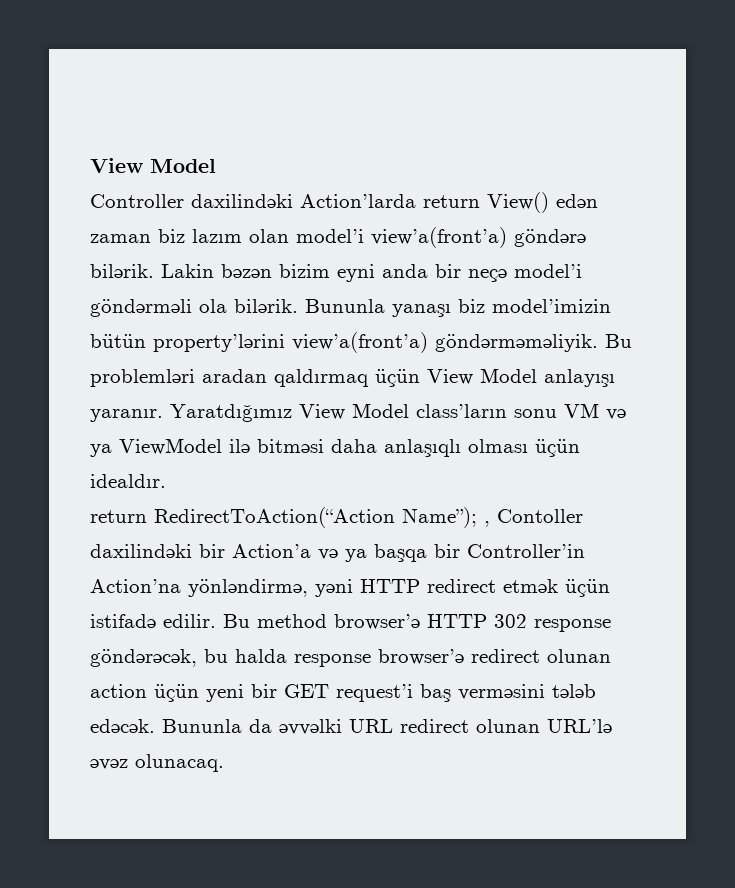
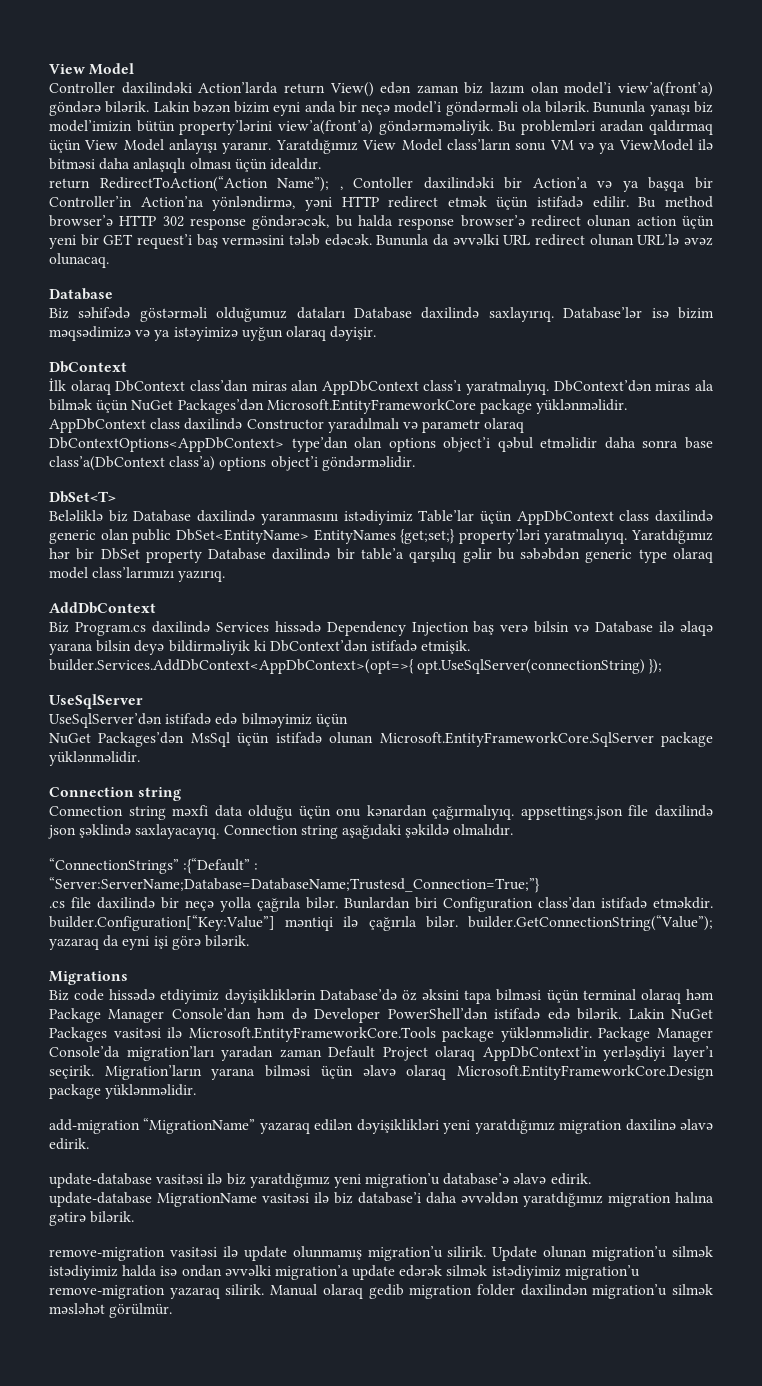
(224, 763) none -> [49,288,113,300] [49,307,714,322] [49,326,377,341] [49,361,127,373] [49,378,714,395] [49,399,628,414] [49,418,525,433] [49,437,713,452] [49,456,415,471] [49,491,116,503] [49,510,713,525] [49,529,713,544] [49,548,714,563] [49,567,226,582] [49,602,156,614] [49,621,713,636] [49,640,471,655] [49,659,663,674] [49,694,143,709] [49,713,348,728] [49,732,713,747] [49,751,140,766] [49,787,182,801] [49,805,713,820] [48,824,514,839] [49,858,259,874] [49,877,540,893] [49,897,713,912] [49,915,713,931] [49,935,249,950] [49,971,128,985] [49,989,714,1004] [49,1008,713,1023] [49,1027,713,1042] [49,1046,713,1061] [49,1065,714,1080] [49,1084,197,1099] [49,1118,714,1134] [49,1138,89,1150] [49,1173,591,1188] [49,1192,714,1207] [49,1211,135,1226] [49,1246,713,1261] [49,1265,640,1280] [49,1284,713,1299] [49,1303,173,1318] // Database // Biz səhifədə göstərməli olduğumuz dataları Database daxilində saxlayırıq. Database’lər isə bizim məqsədimizə və ya istəyimizə uyğun olaraq dəyişir. // DbContext // İlk olaraq DbContext class’dan miras alan AppDbContext class’ı yaratmalıyıq. DbContext’dən miras ala bilmək üçün NuGet Packages’dən Microsoft.EntityFrameworkCore package yüklənməlidir. AppDbContext class daxilində Constructor yaradılmalı və parametr olaraq DbContextOptions<AppDbContext> type’dan olan options object’i qəbul etməlidir daha sonra base class’a(DbContext class’a) options object’i göndərməlidir. // DbSet<T> // Beləliklə biz Database daxilində yaranmasını istədiyimiz Table’lar üçün AppDbContext class daxilində generic olan public DbSet<EntityName> EntityNames {get;set;} property’ləri yaratmalıyıq. Yaratdığımız hər bir DbSet property Database daxilində bir table’a qarşılıq gəlir bu səbəbdən generic type olaraq model class’larımızı yazırıq. // AddDbContext // Biz Program.cs daxilində Services hissədə Dependency Injection baş verə bilsin və Database ilə əlaqə yarana bilsin deyə bildirməliyik ki DbContext’dən istifadə etmişik. builder.Services.AddDbContext<AppDbContext>(opt=>{ opt.UseSqlServer(connectionString) }); // UseSqlServer // UseSqlServer’dən istifadə edə bilməyimiz üçün // NuGet Packages’dən MsSql üçün istifadə olunan Microsoft.EntityFrameworkCore.SqlServer package yüklənməlidir. // Connection string // Connection string məxfi data olduğu üçün onu kənardan çağırmalıyıq. appsettings.json file daxilində json şəklində saxlayacayıq. Connection string aşağıdaki şəkildə olmalıdır. // “ConnectionStrings” :{“Default” : “Server:ServerName;Database=DatabaseName;Trustesd_Connection=True;”} // .cs file daxilində bir neçə yolla çağrıla bilər. Bunlardan biri Configuration class’dan istifadə etməkdir. builder.Configuration[“Key:Value”] məntiqi ilə çağırıla bilər. builder.GetConnectionString(“Value”); yazaraq da eyni işi görə bilərik. // Migrations // Biz code hissədə etdiyimiz dəyişikliklərin Database’də öz əksini tapa bilməsi üçün terminal olaraq həm Package Manager Console’dan həm də Developer PowerShell’dən istifadə edə bilərik. Lakin NuGet Packages vasitəsi ilə Microsoft.EntityFrameworkCore.Tools package yüklənməlidir. Package Manager Console’da migration’ları yaradan zaman Default Project olaraq AppDbContext’in yerləşdiyi layer’ı seçirik. Migration’ların yarana bilməsi üçün əlavə olaraq Microsoft.EntityFrameworkCore.Design package yüklənməlidir. // add-migration “MigrationName” yazaraq edilən dəyişiklikləri yeni yaratdığımız migration daxilinə əlavə edirik. // update-database vasitəsi ilə biz yaratdığımız yeni migration’u database’ə əlavə edirik. // update-database MigrationName vasitəsi ilə biz database’i daha əvvəldən yaratdığımız migration halına gətirə bilərik. // remove-migration vasitəsi ilə update olunmamış migration’u silirik. Update olunan migration’u silmək istədiyimiz halda isə ondan əvvəlki migration’a update edərək silmək istədiyimiz migration’u remove-migration yazaraq silirik. Manual olaraq gedib migration folder daxilindən migration’u silmək məsləhət görülmür.

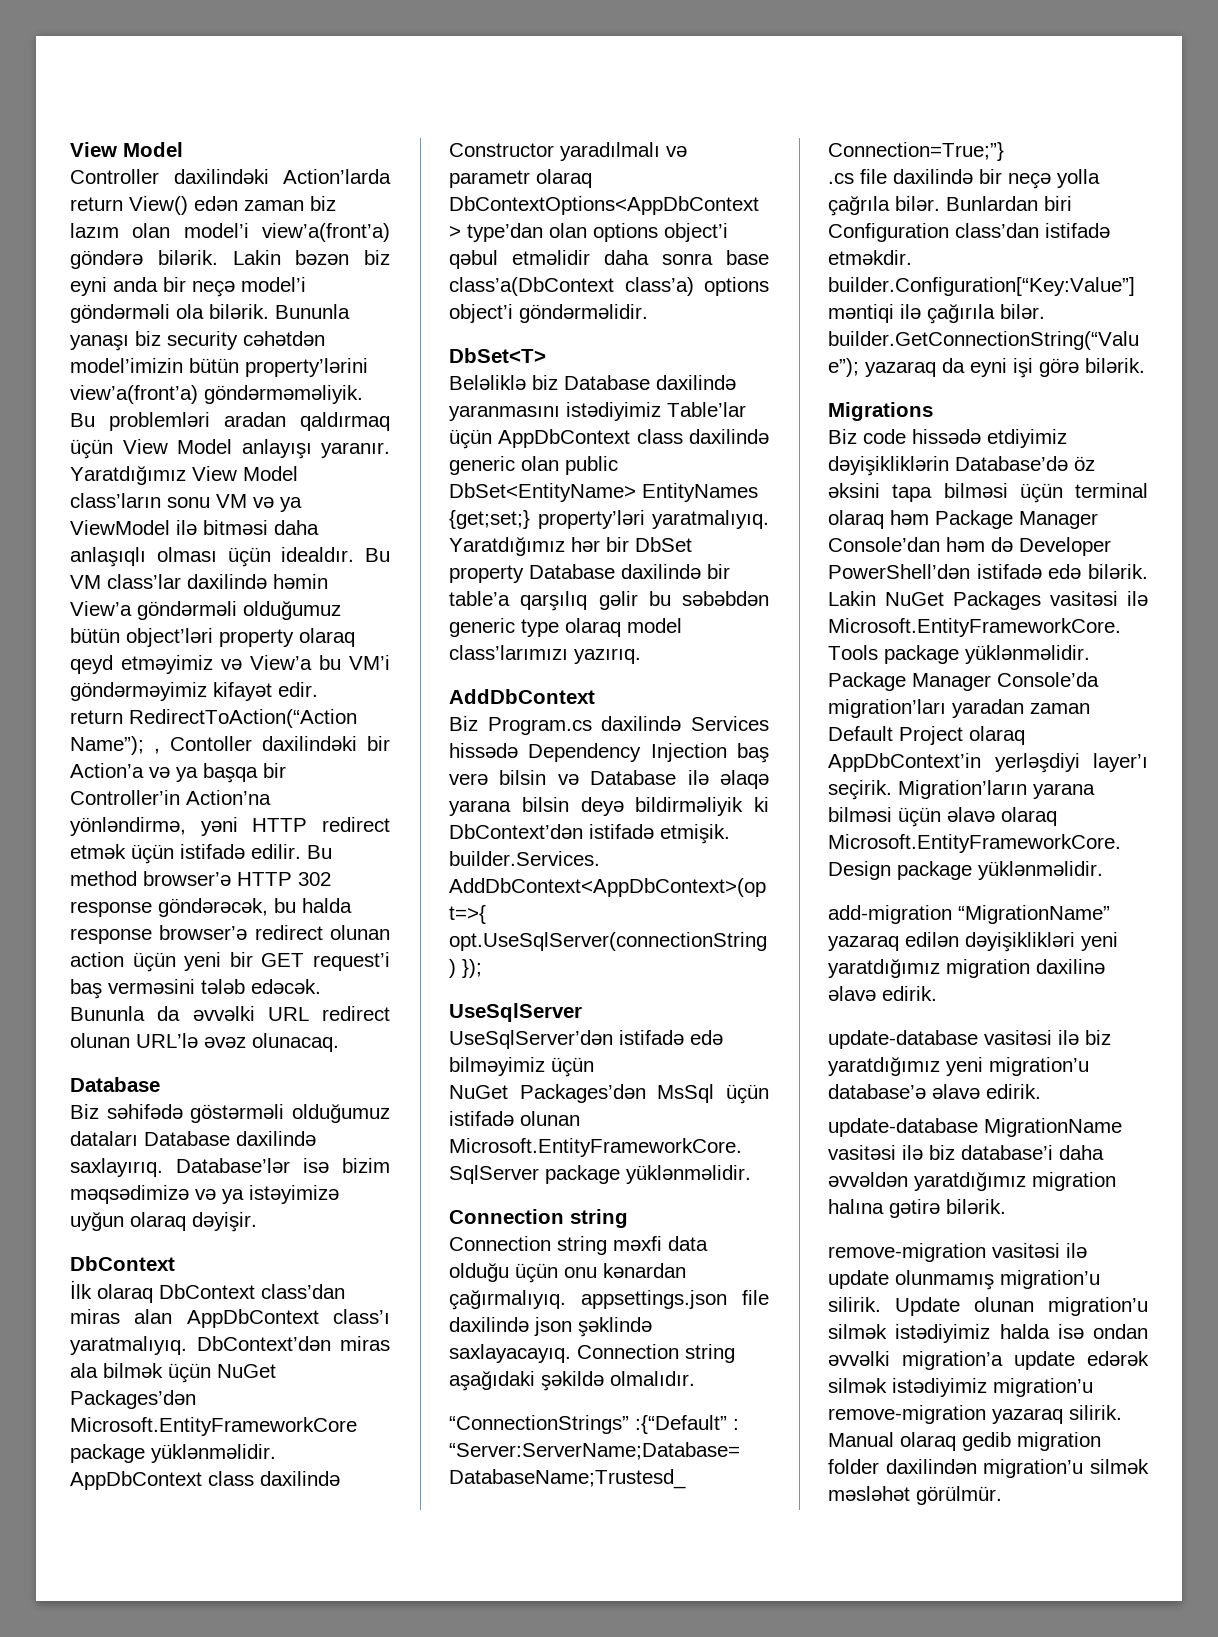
[234,101,271,113] bizim -> [364,250,390,265] biz
(713, 107) none -> [167,331,325,350] security cəhətdən
(321, 164) none -> [365,548,390,562] [70,574,328,589] [70,601,341,620] [70,628,355,647] [70,655,390,674] [70,682,318,701] Bu VM class’lar daxilində həmin View’a göndərməli olduğumuz bütün object’ləri property olaraq qeyd etməyimiz və View’a bu VM’i göndərməyimiz kifayət edir.

